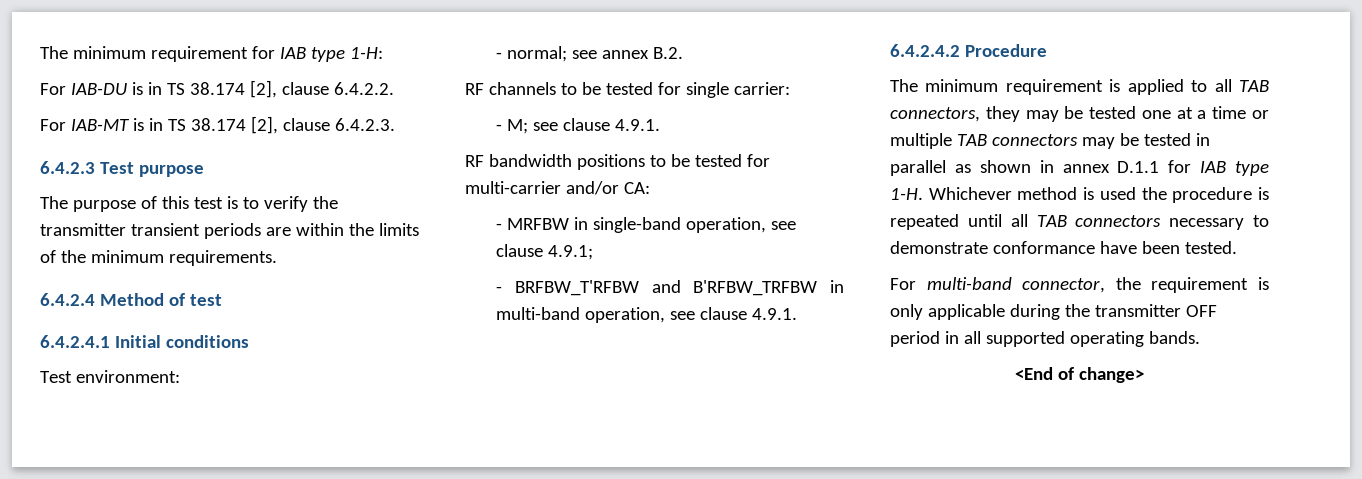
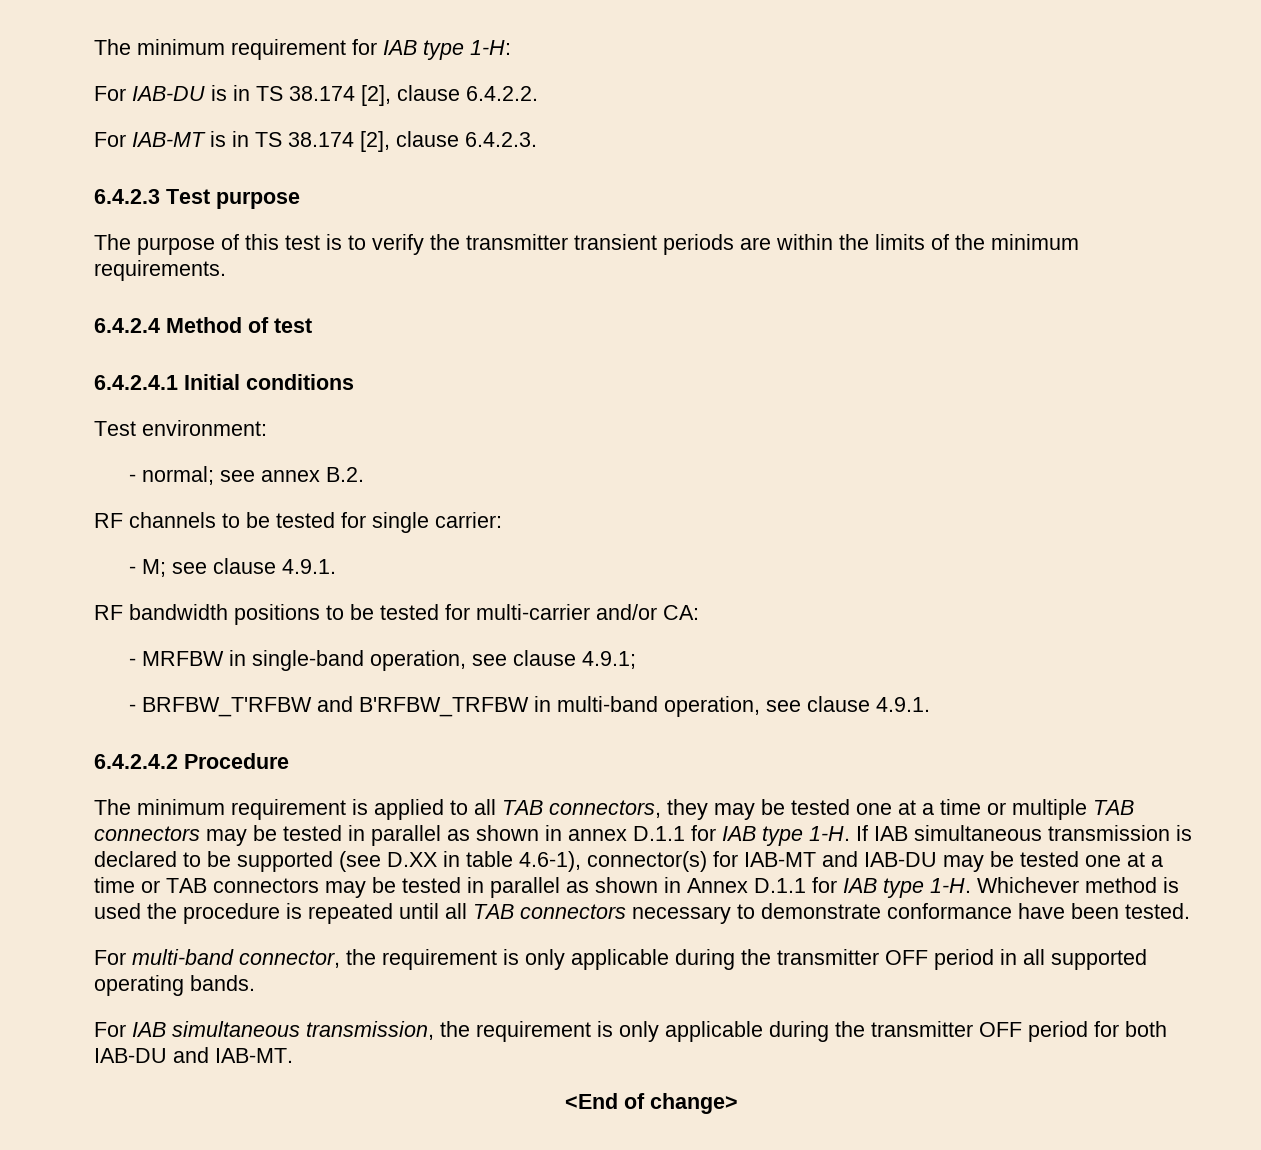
(923, 194) none -> [856,825,1192,841] [94,851,1163,872] [94,877,971,898] If IAB simultaneous transmission is declared to be supported (see D.XX in table 4.6-1), connector(s) for IAB-MT and IAB-DU may be tested one at a time or TAB connectors may be tested in parallel as shown in Annex D.1.1 for IAB type 1-H.
(1200, 337) none -> [94,1021,1167,1042] [94,1047,293,1063] // For IAB simultaneous transmission, the requirement is only applicable during the transmitter OFF period for both IAB-DU and IAB-MT.

